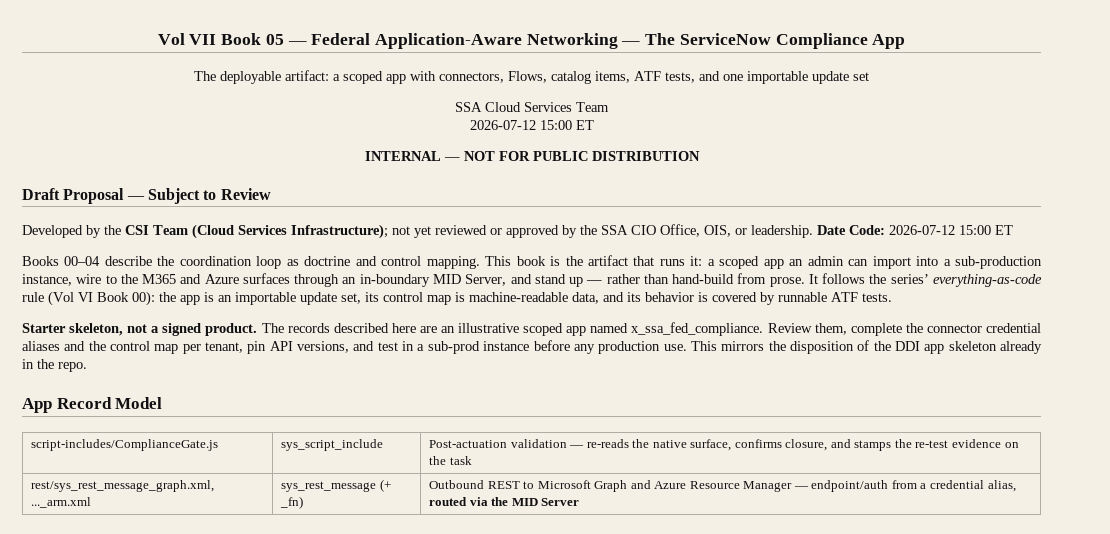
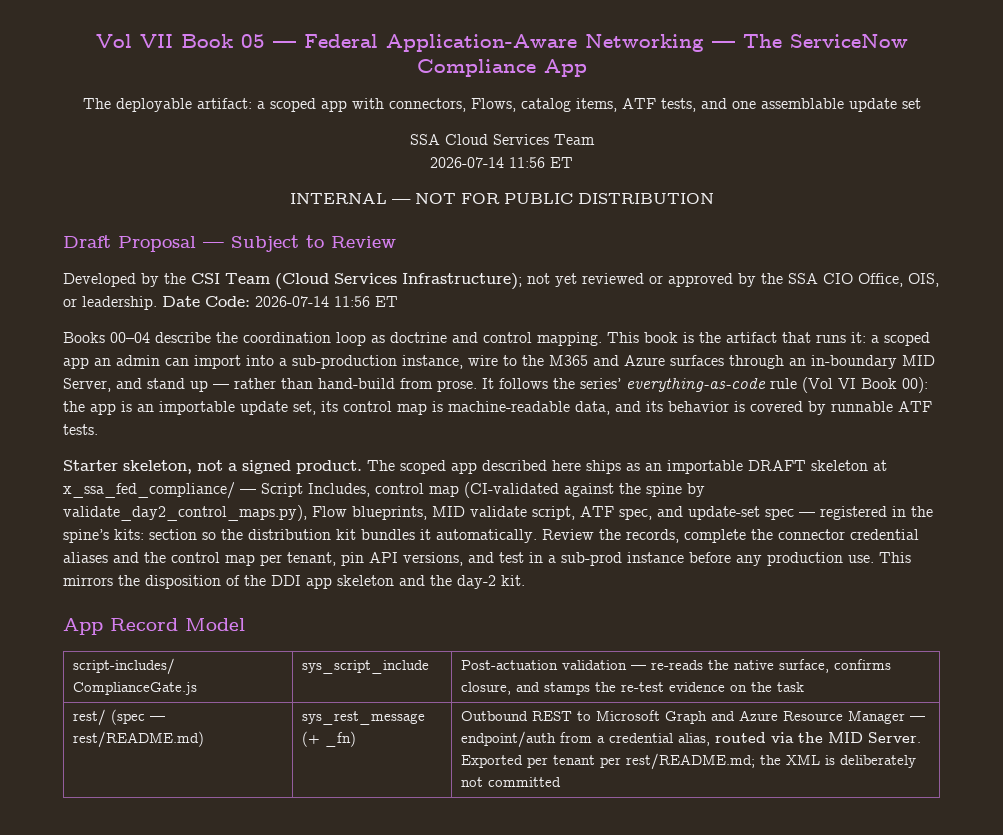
[747,71,808,84] importable -> [760,98,844,109] assemblable
[469,120,572,130] 2026-07-12 15:00 -> [430,157,545,168] 2026-07-14 11:56
[889,225,991,235] 2026-07-12 15:00 -> [255,296,370,307] 2026-07-14 11:56
[287,322,847,336] records described here are an illustrative scoped app named x_ssa_fed_compliance. Review them, -> [400,460,887,474] [63,482,705,499] [63,505,933,521] [63,529,679,543] scoped app described here ships as an importable DRAFT skeleton at x_ssa_fed_compliance/ — Script Includes, control map (CI-validated against the spine by validate_day2_control_maps.py), Flow blueprints, MID validate script, ATF spec, and update-set spec — registered in the spine’s kits: section so the distribution kit bundles it automatically. Review the records,
[999,341,1042,354] [22,359,87,372] already in the repo. -> [399,575,525,589] and the day-2 kit.
[31,480,215,492] [31,497,92,508] rest/sys_rest_message_graph.xml, ..._arm.xml -> [72,709,165,726] [72,731,204,748] rest/ (spec — rest/README.md)
[541,498,580,506] Server -> [867,732,921,743] [460,753,916,770] [460,777,561,787] Server. Exported per tenant per rest/README.md; the XML is deliberately not committed

